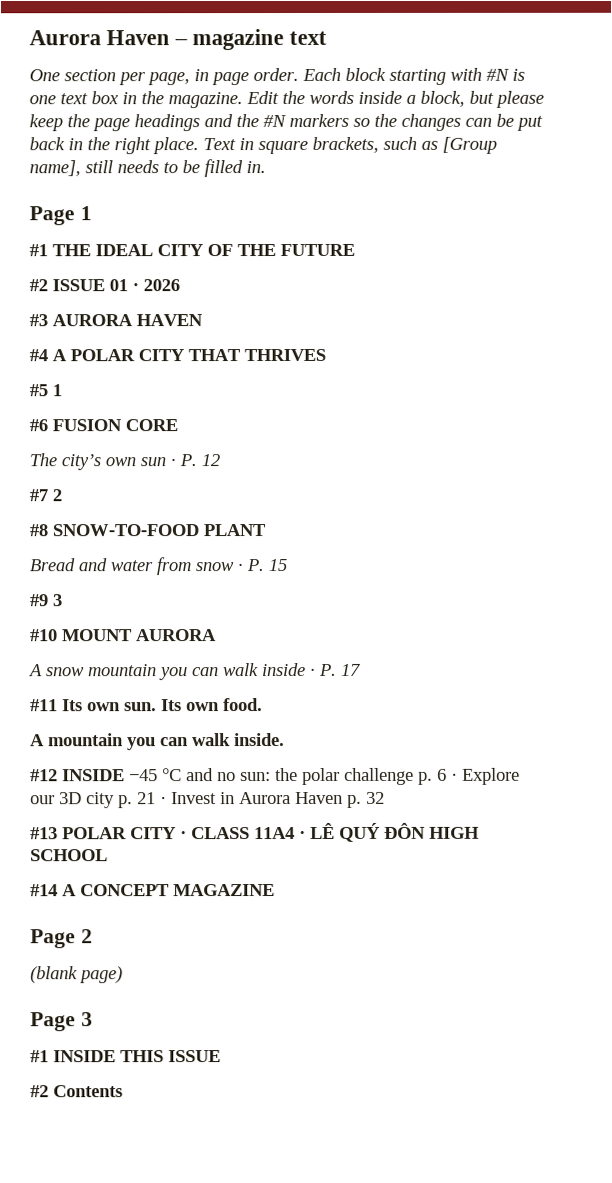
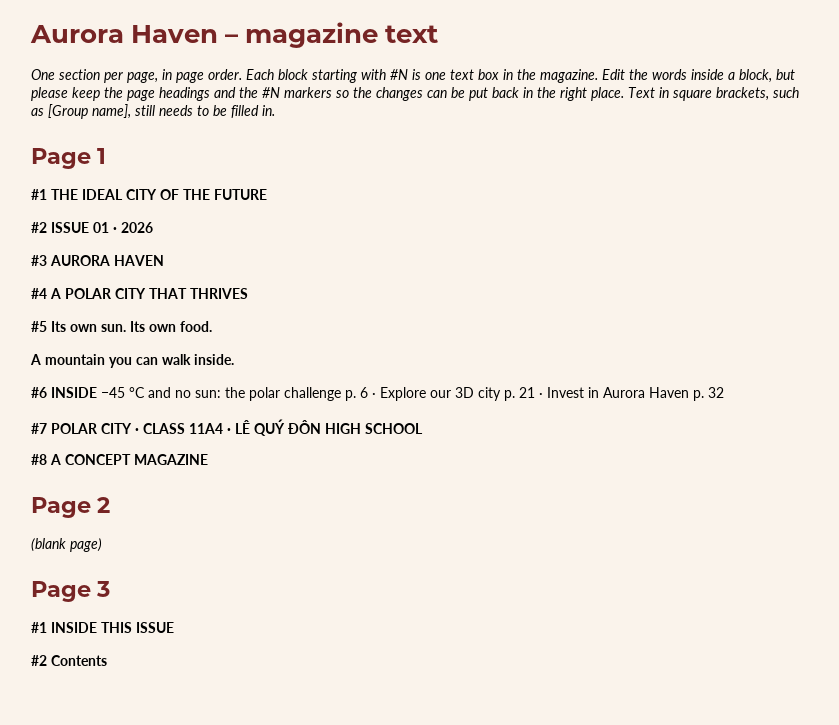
[52,384,62,397] [29,419,178,432] [29,453,220,471] [29,489,62,502] [29,524,266,537] [29,557,287,576] [30,594,63,607] [30,629,217,642] [28,663,361,681] [30,699,58,712] 1 // #6 FUSION CORE // The city’s own sun · P. 12 // #7 2 // #8 SNOW-TO-FOOD PLANT // Bread and water from snow · P. 15 // #9 3 // #10 MOUNT AURORA // A snow mountain you can walk inside · P. 17 // #11 -> (47, 326) none
[30,769,58,782] #12 -> [31,387,47,398] #6
[30,827,58,840] #13 -> [31,423,47,434] #7
[30,884,58,897] #14 -> [31,454,47,465] #8

